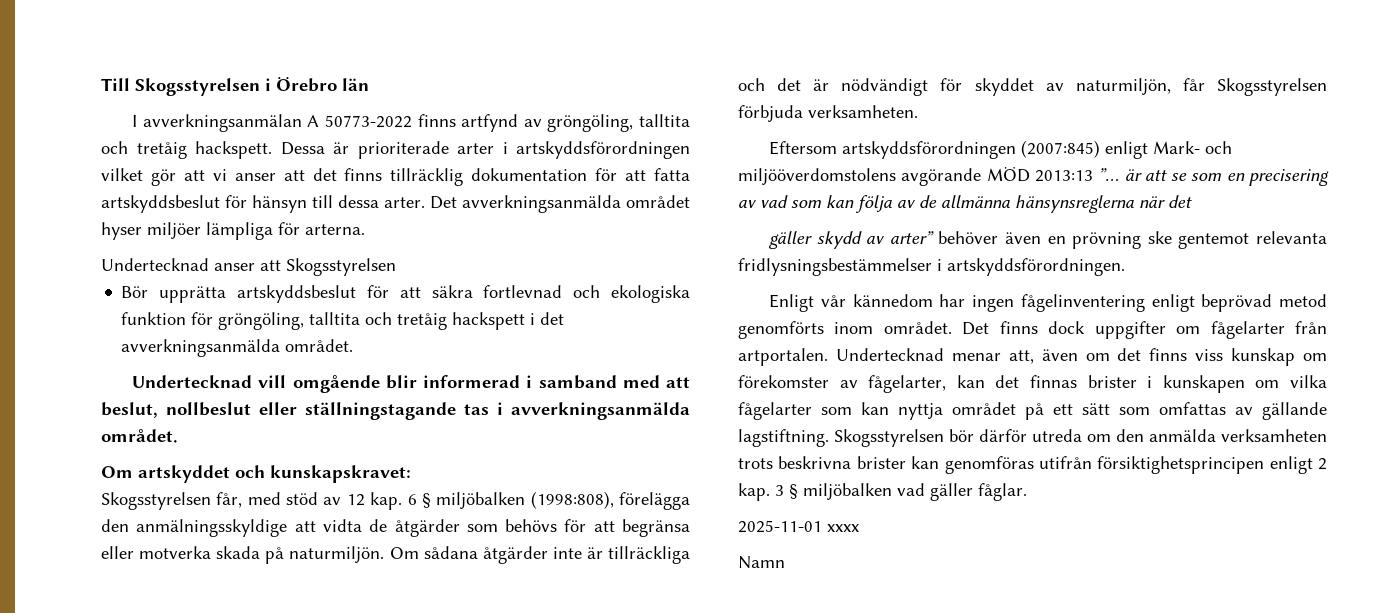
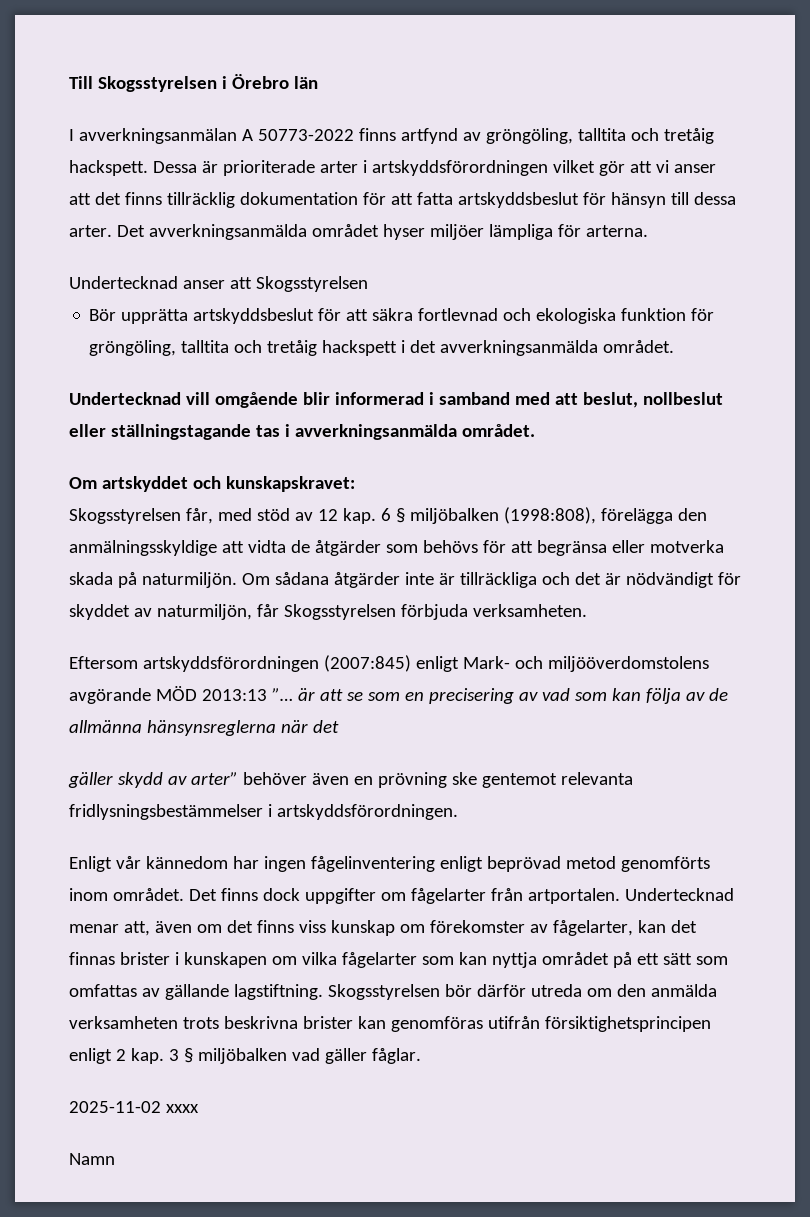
[738,520,822,533] 2025-11-01 -> [69,1101,161,1113] 2025-11-02

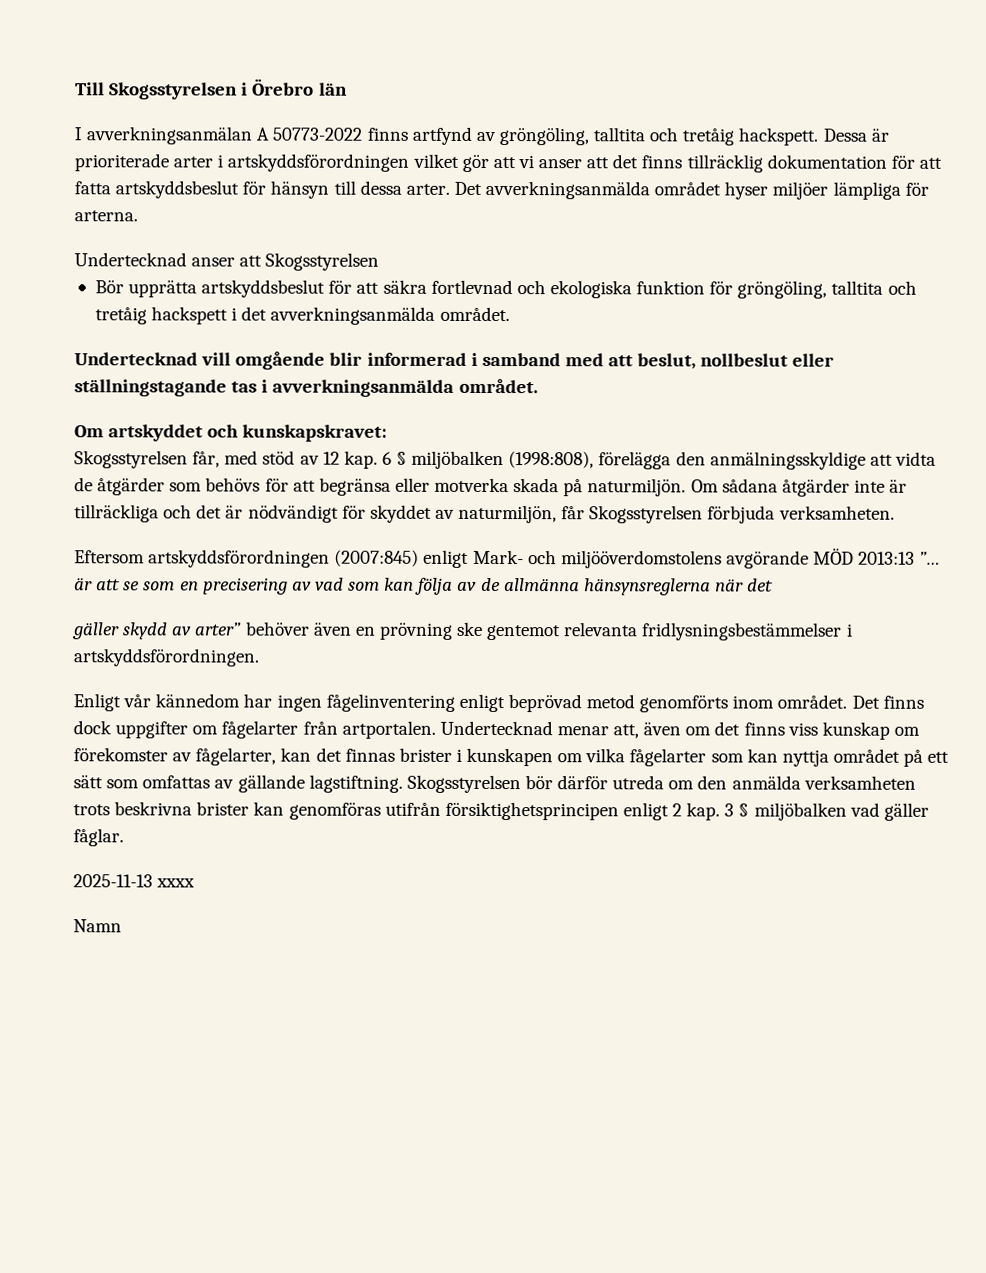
[69,1101,161,1113] 2025-11-02 -> [73,874,153,888] 2025-11-13

